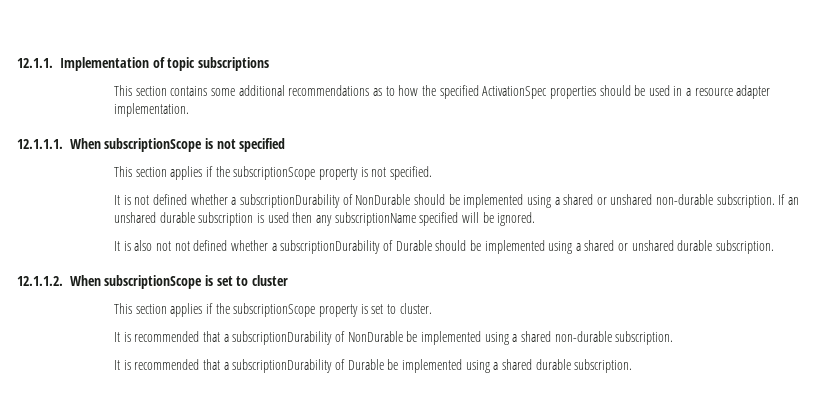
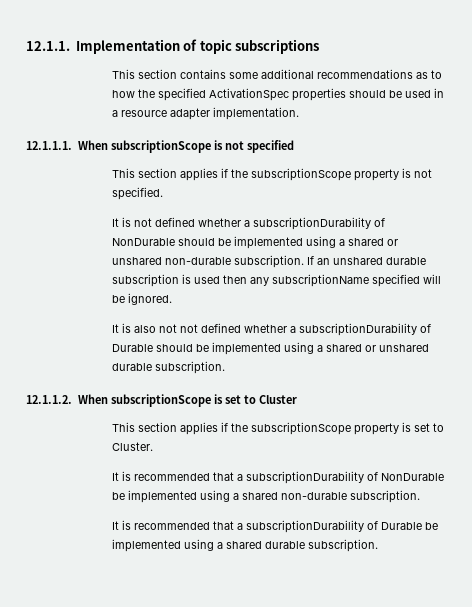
[251,275,288,286] cluster -> [258,395,297,404] Cluster
[399,303,432,314] cluster. -> [112,442,154,451] Cluster.

